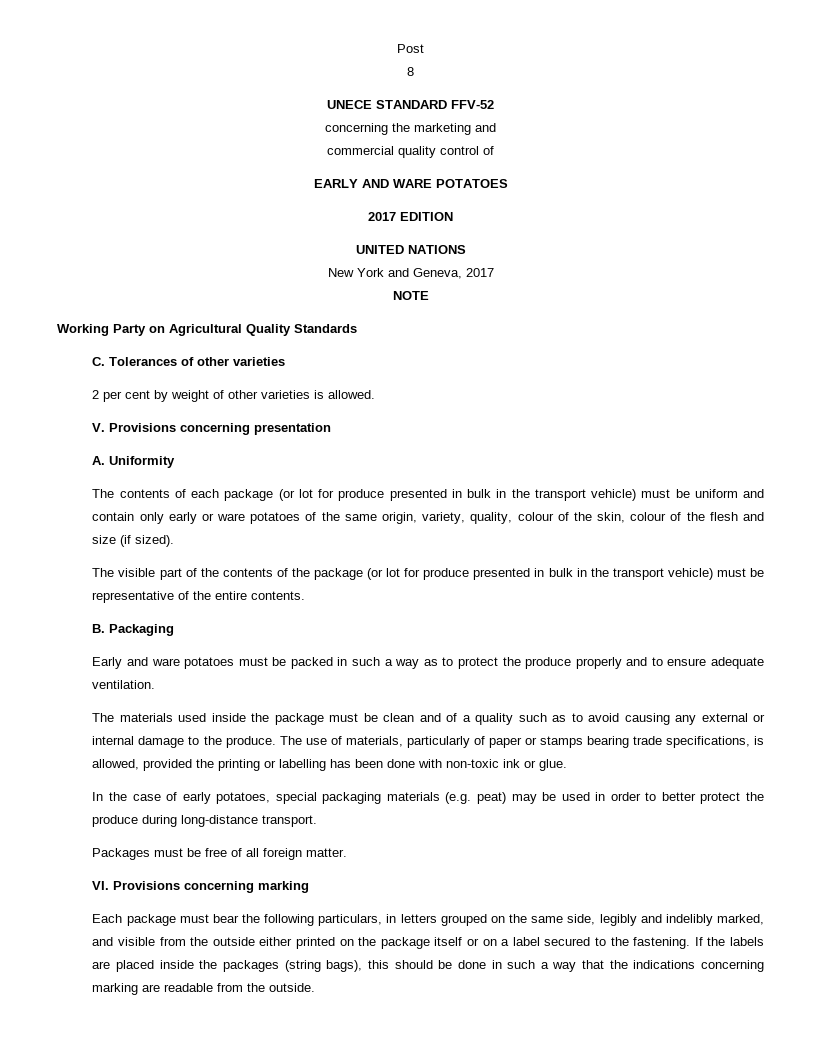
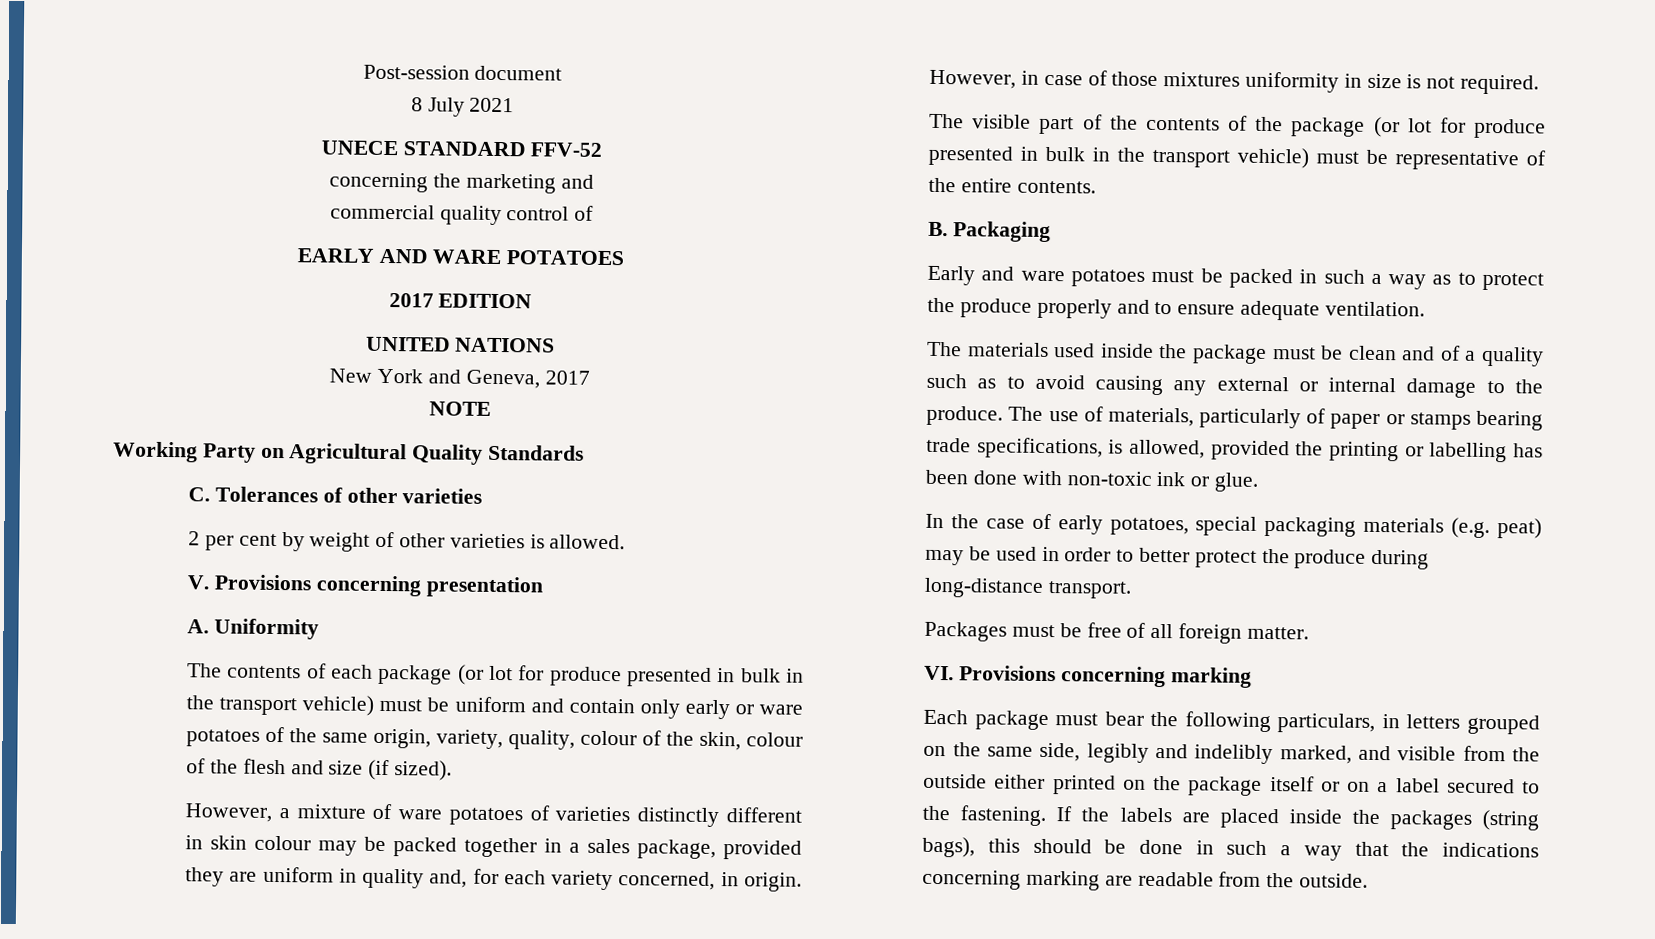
[397,44,424,53] Post -> [362,64,563,81] Post-session document
(414, 71) none -> [427,97,515,117] July 2021
(175, 541) none -> [185,803,802,828] [185,835,803,860] [185,866,802,892] [929,69,1540,95] // However, a mixture of ware potatoes of varieties distinctly different in skin colour may be packed together in a sales package, provided they are uniform in quality and, for each variety concerned, in origin. However, in case of those mixtures uniformity in size is not required.

